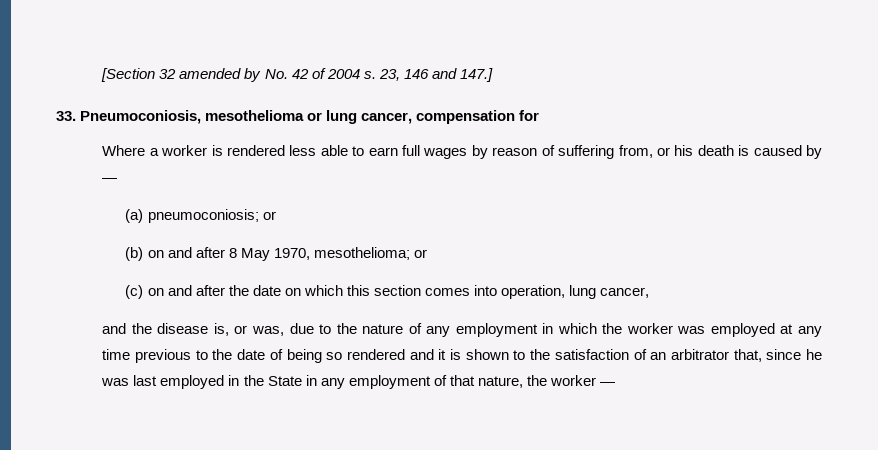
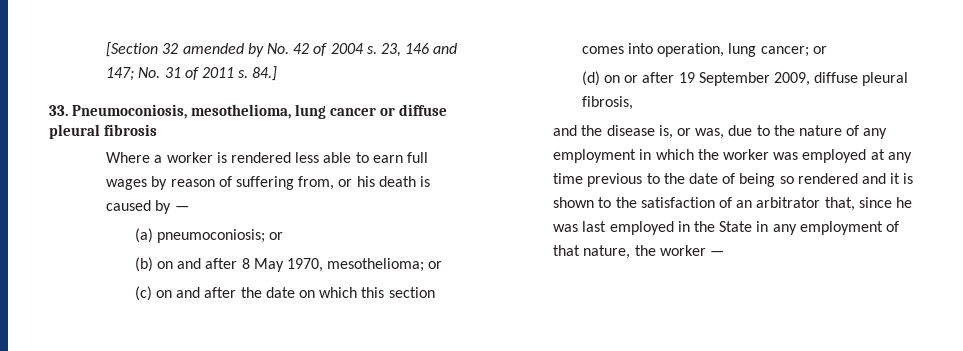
[459,68,493,82] [56,110,540,124] 147.] // 33. Pneumoconiosis, mesothelioma or lung cancer, compensation for -> [106,66,278,81] [49,104,448,119] [49,124,158,139] 147; No. 31 of 2011 s. 84.] // 33. Pneumoconiosis, mesothelioma, lung cancer or diffuse pleural fibrosis
[600,287,650,298] cancer, -> [760,46,827,57] [581,71,909,86] [581,96,633,110] cancer; or // (d) on or after 19 September 2009, diffuse pleural fibrosis,

